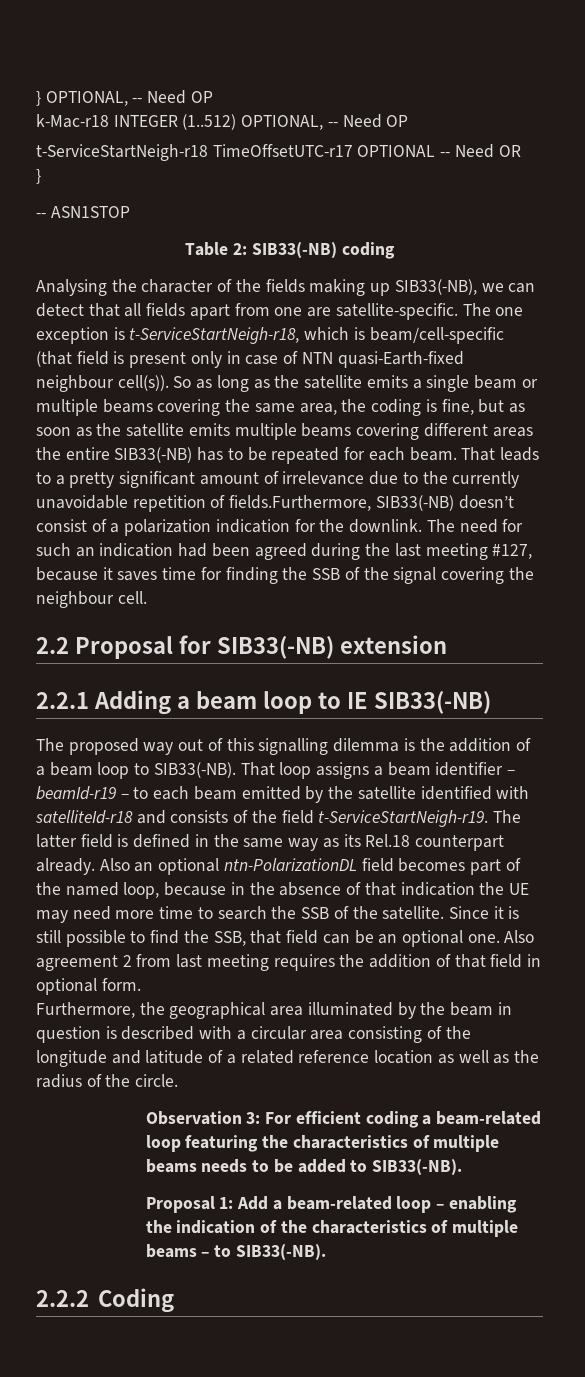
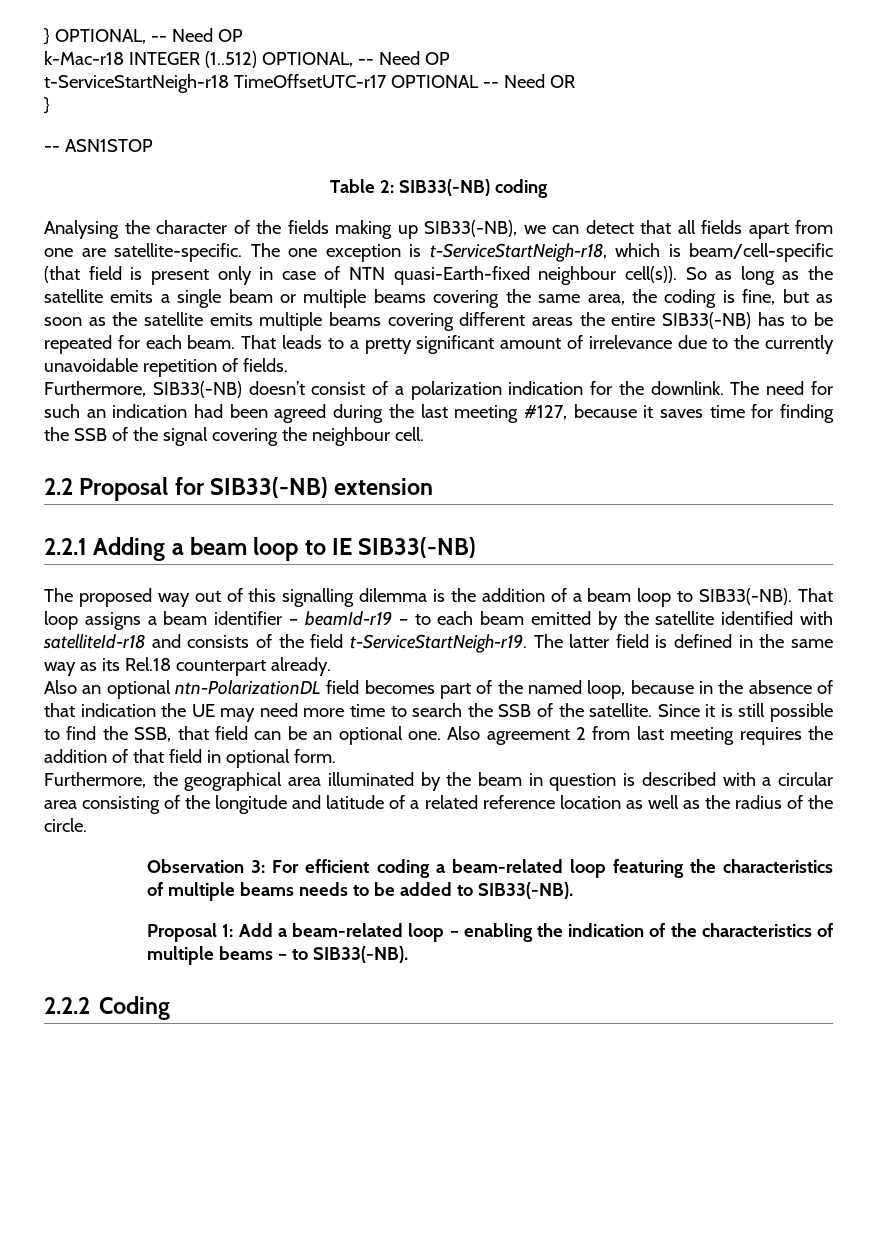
[229,495,372,511] fields.Furthermore, -> [242,358,288,372] [44,381,146,397] fields. // Furthermore,
(95, 866) none -> (331, 666) //

